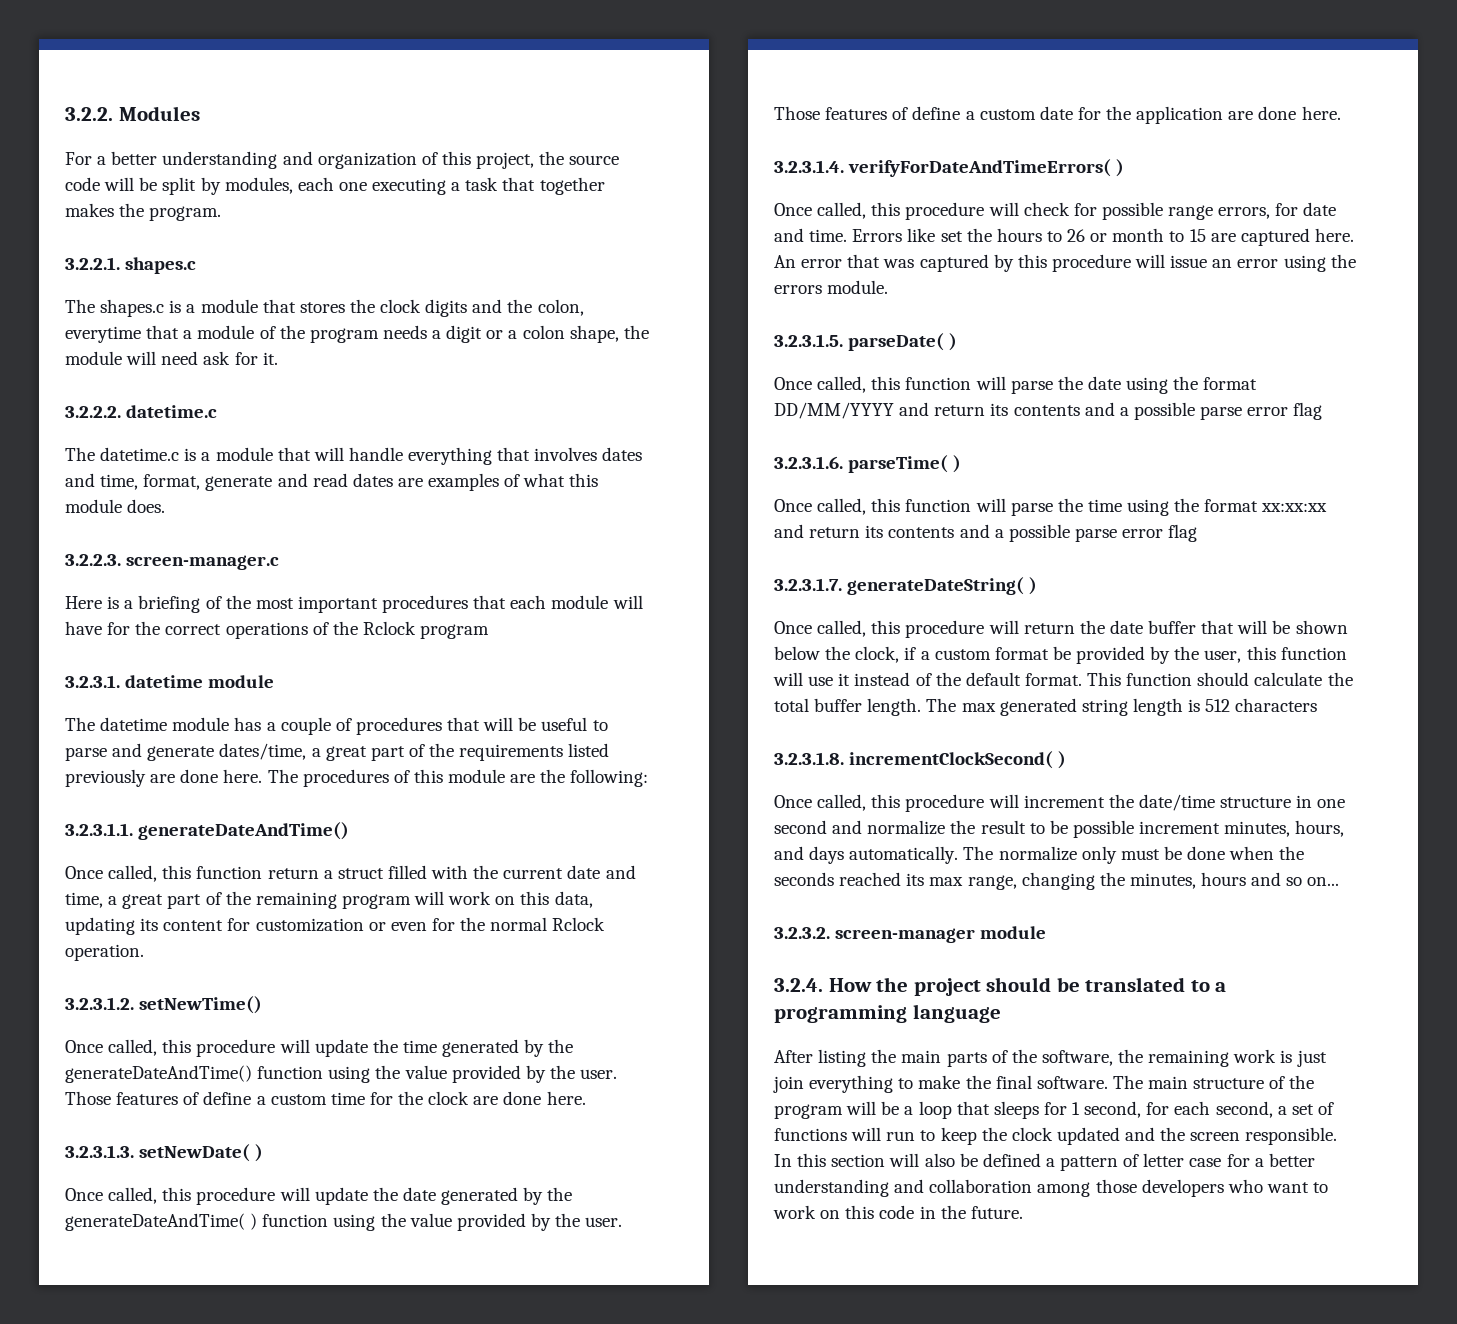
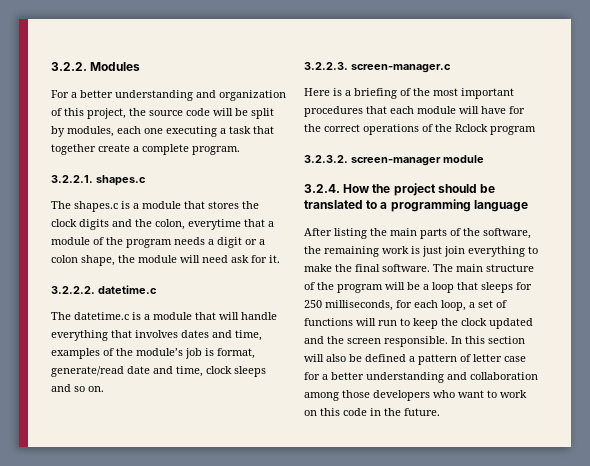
[65,203,145,217] makes the -> [98,144,189,155] create a complete
[143,473,599,491] [65,499,166,513] format, generate and read dates are examples of what this module does. -> [51,348,255,359] [51,366,266,377] [51,384,104,392] examples of the module’s job is format, generate/read date and time, clock sleeps and so on.
[65,675,275,688] [65,717,608,735] [65,743,610,761] [65,769,649,787] [65,822,350,840] [65,865,636,882] [65,891,593,909] [65,917,606,935] [65,944,144,961] [65,996,263,1014] [65,1039,574,1057] [65,1065,618,1083] [65,1091,586,1105] [65,1144,264,1162] [65,1187,573,1205] [65,1213,623,1231] [774,106,1341,124] [774,159,1125,177] [774,202,1337,220] [774,228,1354,246] [774,254,1356,272] [774,280,889,294] [774,333,958,351] [774,376,1258,394] [774,402,1323,420] [774,455,962,473] [774,498,1328,516] [774,524,1198,542] [774,577,1038,595] [774,620,1348,638] [774,646,1347,664] [773,672,1353,686] [774,698,1318,716] [774,751,1067,769] [774,794,1346,812] [774,820,1345,838] [774,846,1305,864] [774,872,1340,890] // 3.2.3.1. datetime module // The datetime module has a couple of procedures that will be useful to parse and generate dates/time, a great part of the requirements listed previously are done here. The procedures of this module are the following: // 3.2.3.1.1. generateDateAndTime() // Once called, this function return a struct filled with the current date and time, a great part of the remaining program will work on this data, updating its content for customization or even for the normal Rclock operation. // 3.2.3.1.2. setNewTime() // Once called, this procedure will update the time generated by the generateDateAndTime() function using the value provided by the user. Those features of define a custom time for the clock are done here. // 3.2.3.1.3. setNewDate( ) // Once called, this procedure will update the date generated by the generateDateAndTime( ) function using the value provided by the user. Those features of define a custom date for the application are done here. // 3.2.3.1.4. verifyForDateAndTimeErrors( ) // Once called, this procedure will check for possible range errors, for date and time. Errors like set the hours to 26 or month to 15 are captured here. An error that was captured by this procedure will issue an error using the errors module. // 3.2.3.1.5. parseDate( ) // Once called, this function will parse the date using the format DD/MM/YYYY and return its contents and a possible parse error flag // 3.2.3.1.6. parseTime( ) // Once called, this function will parse the time using the format xx:xx:xx and return its contents and a possible parse error flag // 3.2.3.1.7. generateDateString( ) // Once called, this procedure will return the date buffer that will be shown below the clock, if a custom format be provided by the user, this function will use it instead of the default format. This function should calculate the total buffer length. The max generated string length is 512 characters // 3.2.3.1.8. incrementClockSecond( ) // Once called, this procedure will increment the date/time structure in one second and normalize the result to be possible increment minutes, hours, and days automatically. The normalize only must be done when the seconds reached its max range, changing the minutes, hours and so on... -> (536, 130) none
[1072,1101,1142,1118] 1 second, -> [304,300,393,311] 250 milliseconds,
[1215,1101,1273,1118] second, -> [441,300,466,311] loop,

